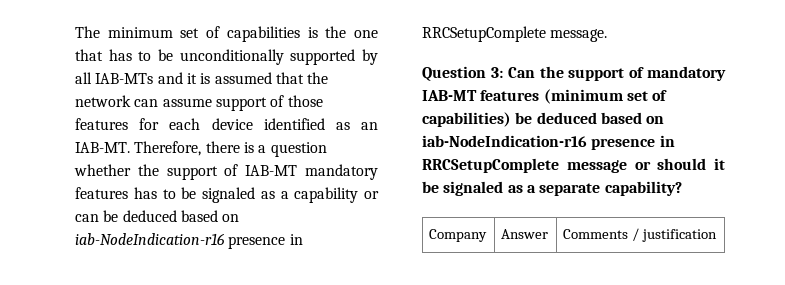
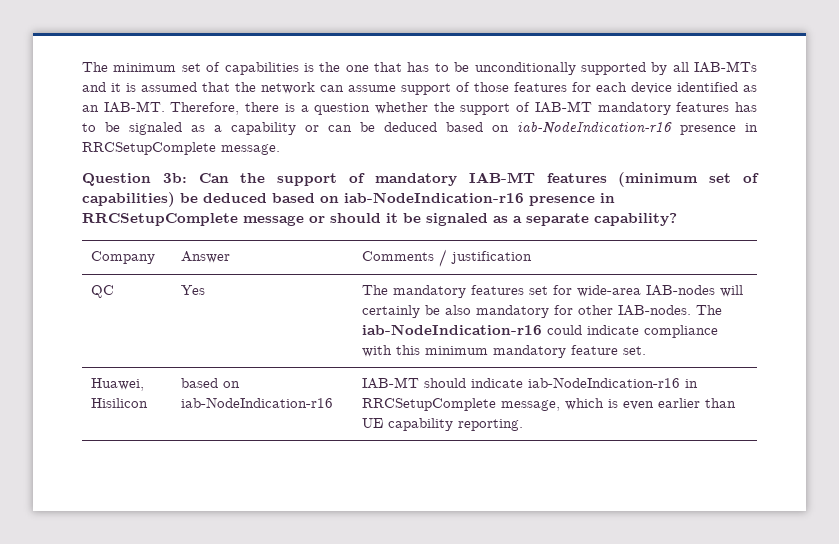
[490,67,503,78] 3: -> [162,173,187,183] 3b:
(717, 235) none -> [90,285,114,298] [180,285,205,295] [361,285,743,298] [361,305,722,318] [361,324,718,338] [361,345,646,358] [90,378,144,391] [90,398,148,408] [180,378,240,388] [180,397,333,408] [361,377,698,389] [361,398,736,411] [361,418,523,431] // QC | Yes | The mandatory features set for wide-area IAB-nodes will certainly be also mandatory for other IAB-nodes. The iab-NodeIndication-r16 could indicate compliance with this minimum mandatory feature set. // Huawei, Hisilicon | based on iab-NodeIndication-r16 | IAB-MT should indicate iab-NodeIndication-r16 in RRCSetupComplete message, which is even earlier than UE capability reporting.

